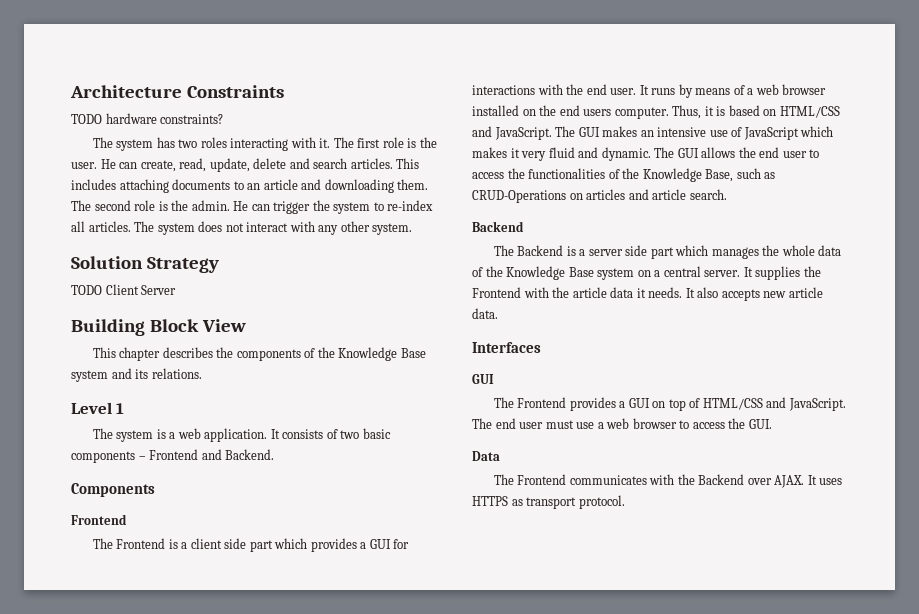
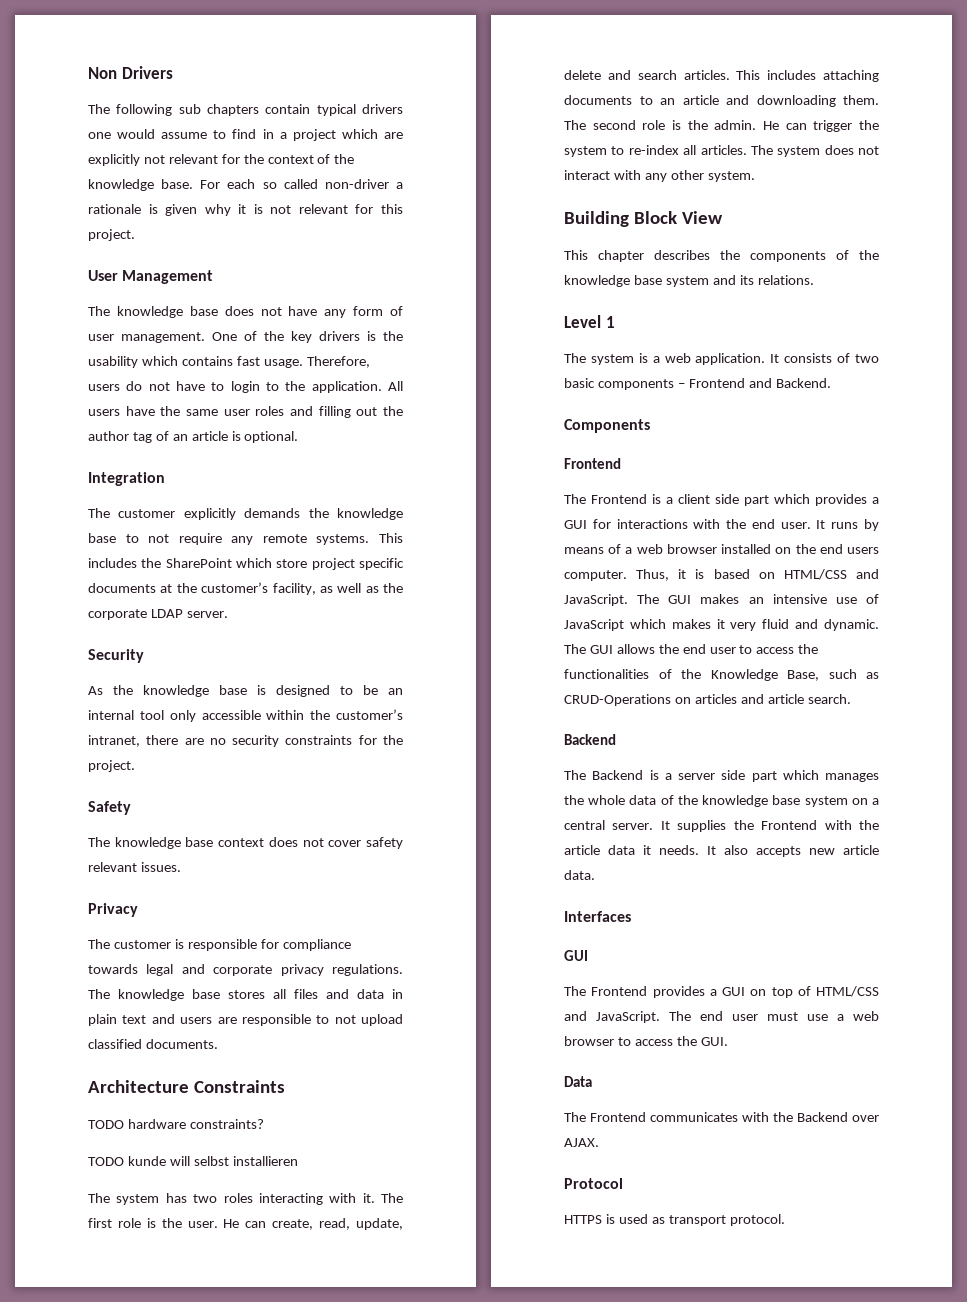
(70, 91) none -> [88,66,173,79] [88,104,403,116] [88,129,403,141] [88,154,355,166] [88,179,404,191] [88,204,403,216] [88,229,135,241] [88,270,214,284] [88,306,403,318] [88,331,403,343] [88,356,370,368] [88,381,403,393] [88,406,403,418] [88,431,299,443] [88,472,165,486] [88,508,403,520] [88,533,403,545] [88,558,404,570] [88,582,403,595] [88,609,228,620] [88,649,144,663] [88,685,403,697] [88,709,403,722] [88,735,403,747] [88,760,135,772] [88,801,131,815] [88,837,404,849] [88,862,181,872] [88,903,138,917] [88,939,351,951] [88,964,403,976] [88,989,403,1001] [88,1014,403,1026] [88,1039,218,1049] Non Drivers // The following sub chapters contain typical drivers one would assume to find in a project which are explicitly not relevant for the context of the knowledge base. For each so called non-driver a rationale is given why it is not relevant for this project. // User Management // The knowledge base does not have any form of user management. One of the key drivers is the usability which contains fast usage. Therefore, users do not have to login to the application. All users have the same user roles and filling out the author tag of an article is optional. // Integration // The customer explicitly demands the knowledge base to not require any remote systems. This includes the SharePoint which store project specific documents at the customer’s facility, as well as the corporate LDAP server. // Security // As the knowledge base is designed to be an internal tool only accessible within the customer’s intranet, there are no security constraints for the project. // Safety // The knowledge base context does not cover safety relevant issues. // Privacy // The customer is responsible for compliance towards legal and corporate privacy regulations. The knowledge base stores all files and data in plain text and users are responsible to not upload classified documents. //
(224, 119) none -> [88,1156,298,1166] // TODO kunde will selbst installieren
[71,256,219,273] [71,284,177,295] // Solution Strategy // TODO Client Server -> (755, 176) none
[338,347,426,361] Knowledge Base -> [564,275,662,287] knowledge base
[506,266,594,280] Knowledge Base -> [702,795,801,807] knowledge base
[807,475,843,485] [472,496,508,506] It uses HTTPS -> [564,1178,623,1189] [564,1214,648,1224] // Protocol // HTTPS is used

